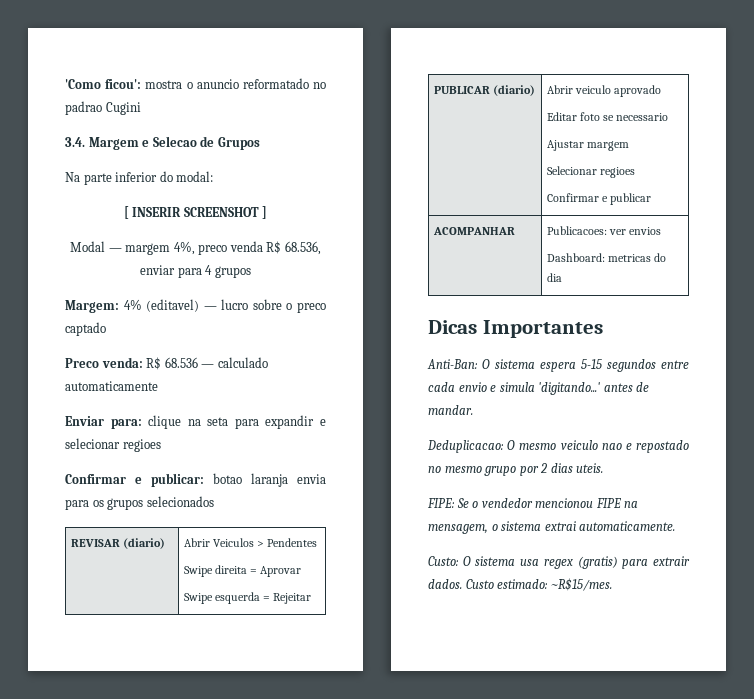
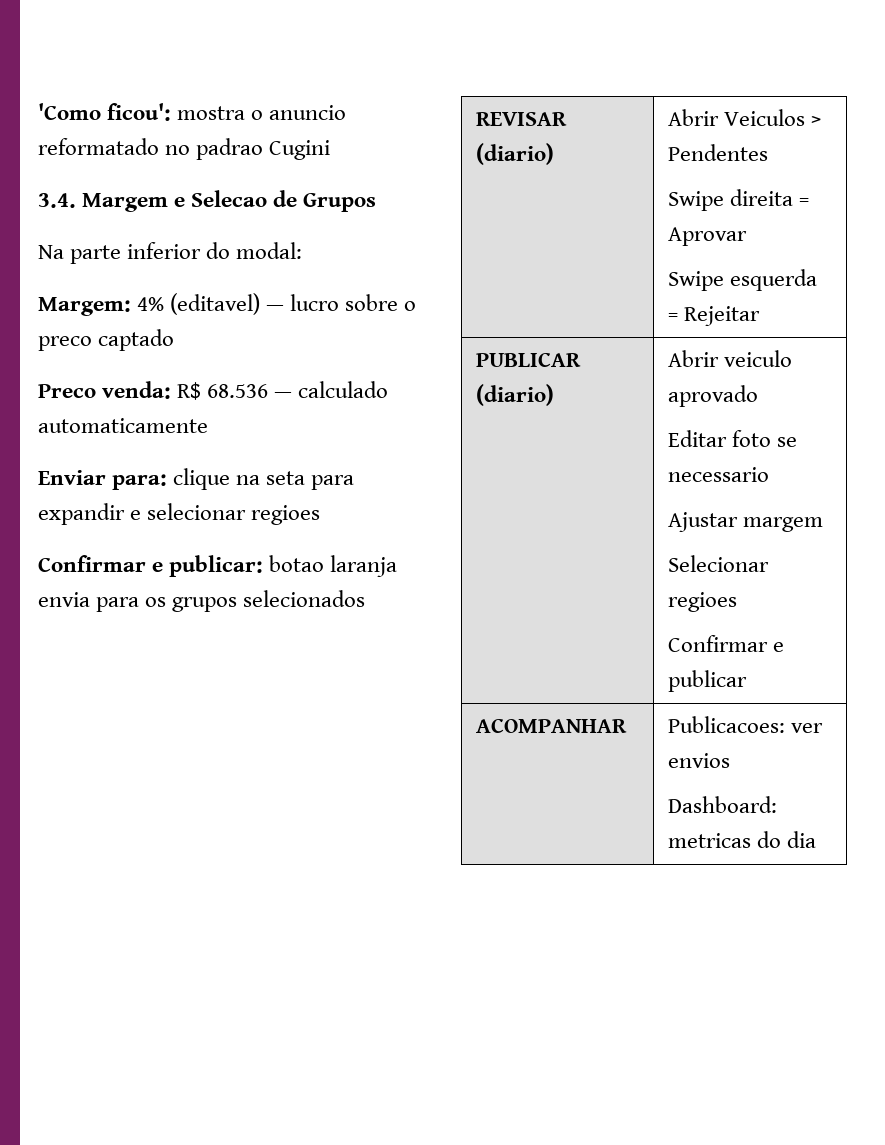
[123,206,268,219] [70,241,321,255] [140,265,251,278] // [ INSERIR SCREENSHOT ] // Modal — margem 4%, preco venda R$ 68.536, enviar para 4 grupos -> (303, 250) none
[428,320,603,338] [427,359,689,372] [428,382,650,395] [428,405,473,415] [427,440,689,453] [428,463,604,476] [427,498,639,508] [428,521,676,534] [428,556,690,569] [428,578,612,591] // Dicas Importantes // Anti-Ban: O sistema espera 5-15 segundos entre cada envio e simula 'digitando...' antes de mandar. // Deduplicacao: O mesmo veiculo nao e repostado no mesmo grupo por 2 dias uteis. // FIPE: Se o vendedor mencionou FIPE na mensagem, o sistema extrai automaticamente. // Custo: O sistema usa regex (gratis) para extrair dados. Custo estimado: ~R$15/mes. -> (816, 839) none

